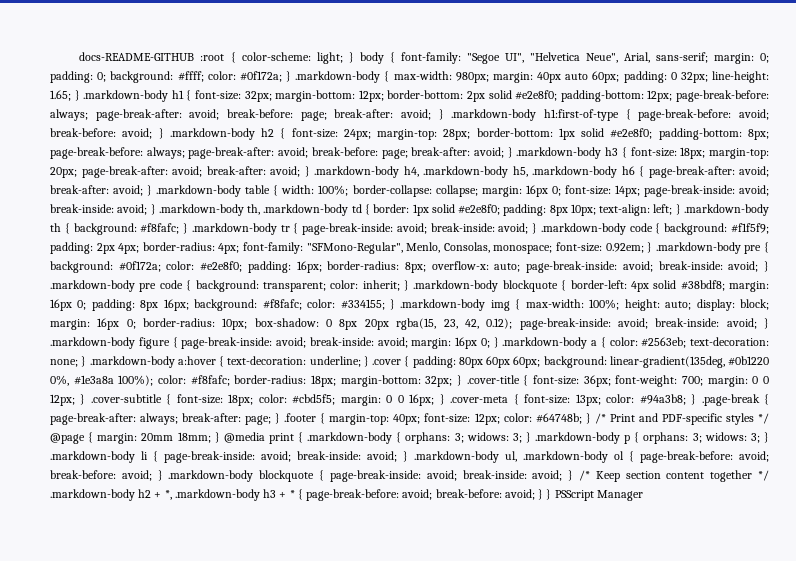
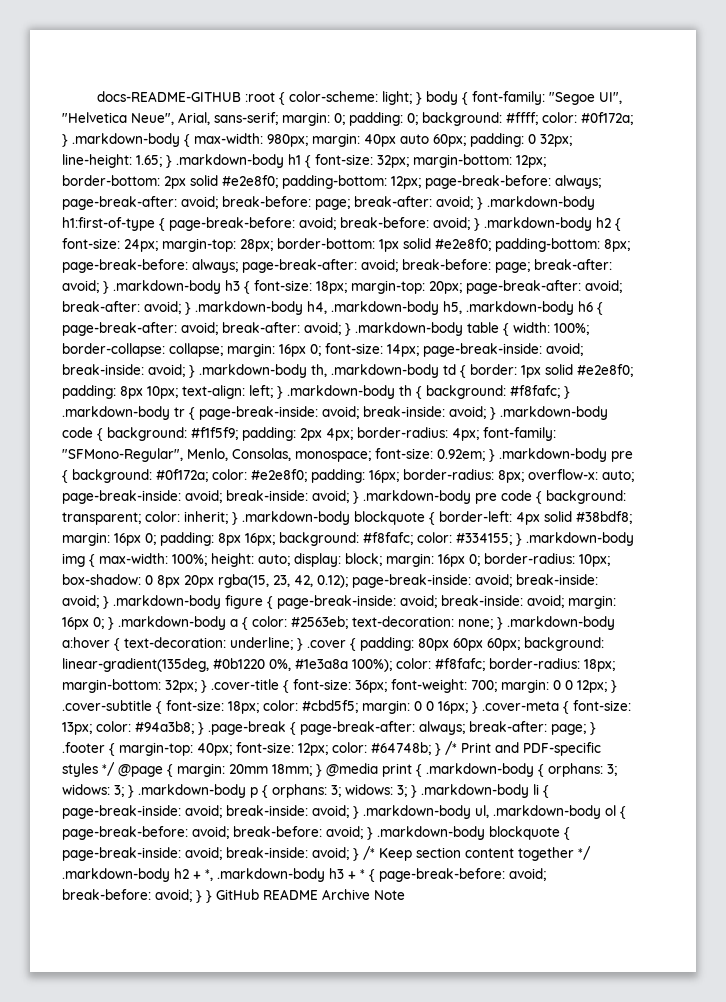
[554,490,643,501] PSScript Manager -> [216,889,405,900] GitHub README Archive Note

